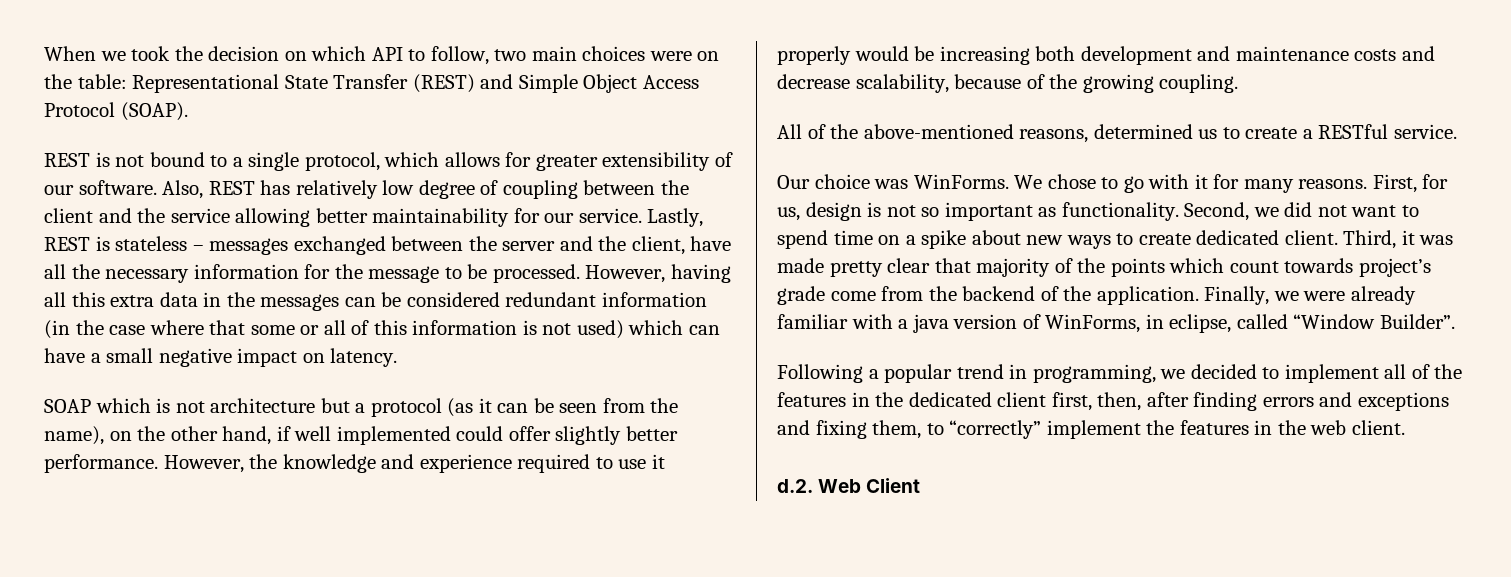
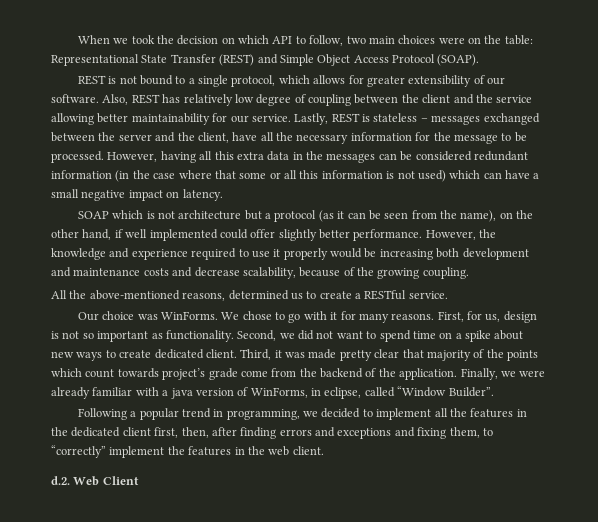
[351,320,370,335] of -> (297, 174) none
[807,124,826,139] of -> (67, 294) none
[1411,364,1430,379] of -> (448, 412) none

